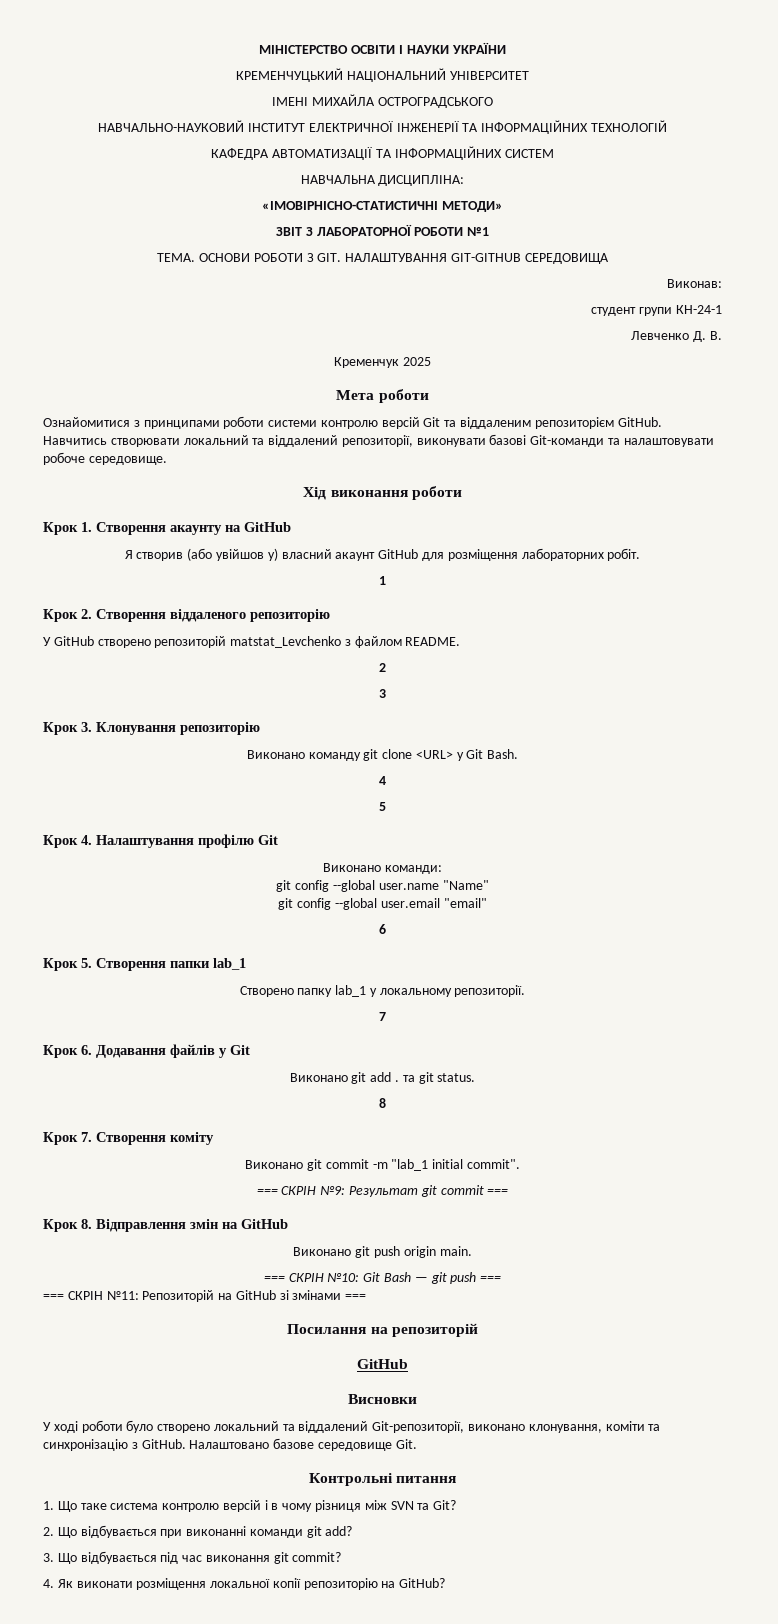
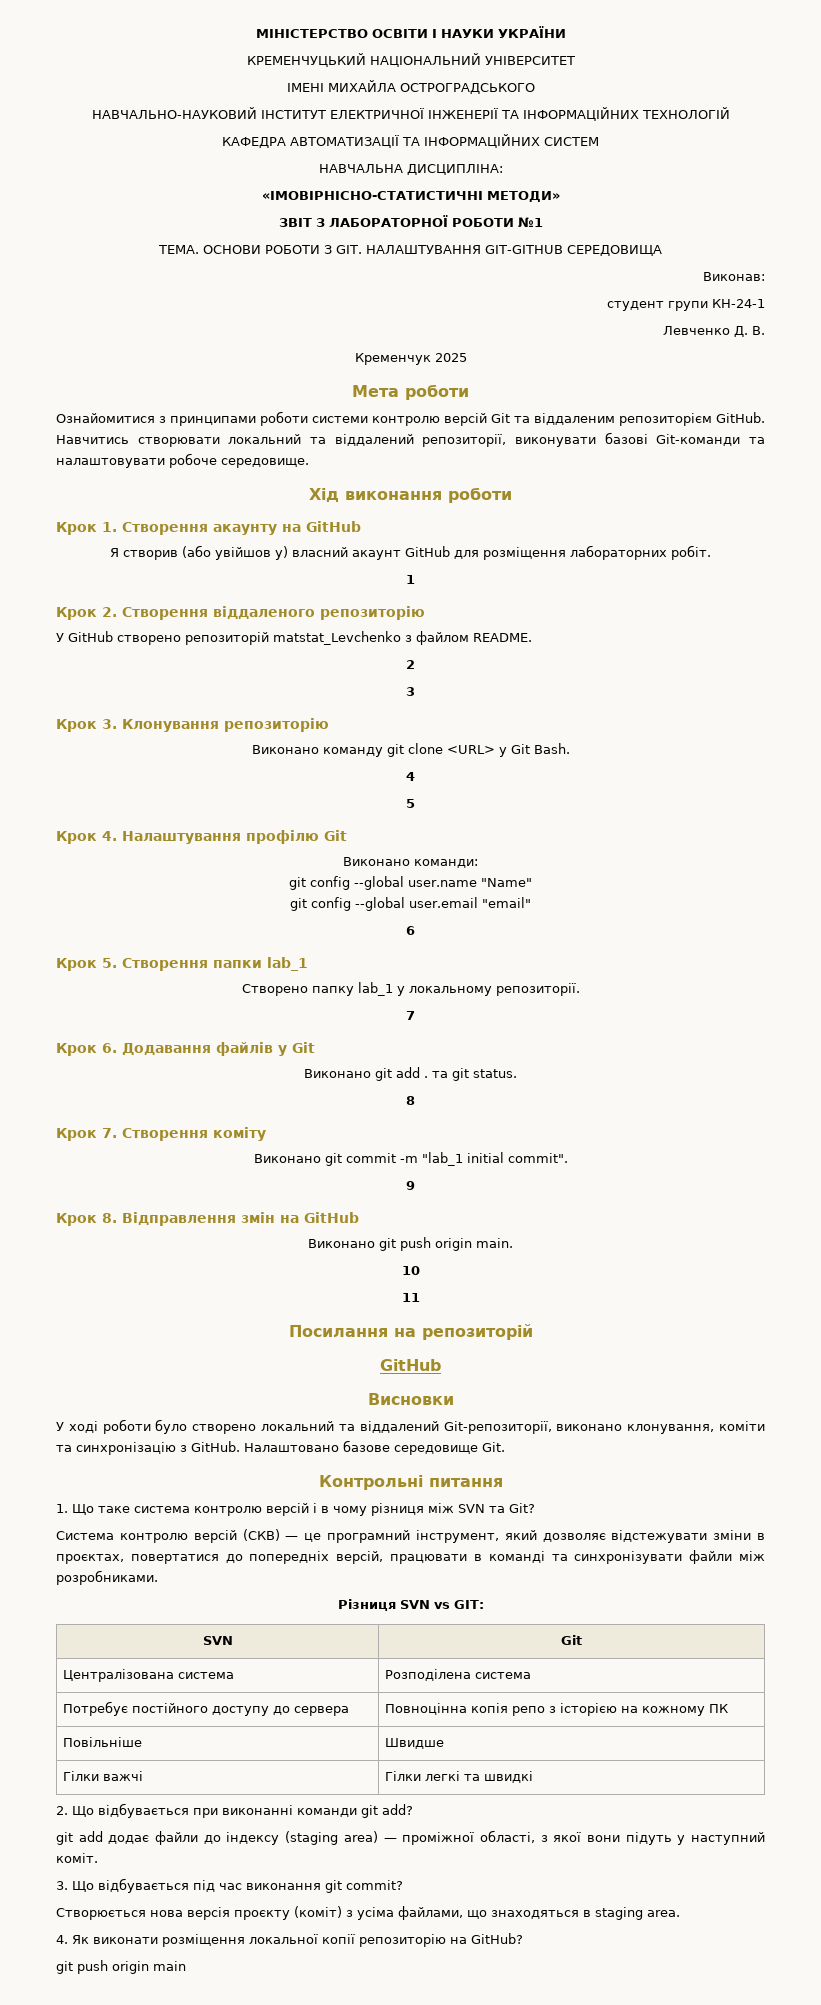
[256,1185,509,1197] === СКРІН №9: Результат git commit === -> [406,1181,415,1190] 9
[263,1272,502,1284] [43,1290,367,1302] === СКРІН №10: Git Bash — git push === // === СКРІН №11: Репозиторій на GitHub зі змінами === -> [401,1266,420,1275] [401,1293,420,1302] 10 // 11
(457, 1505) none -> [56,1529,766,1543] [56,1550,766,1564] [56,1570,158,1585] [337,1599,484,1611] [202,1636,233,1645] [561,1635,582,1645] [63,1669,235,1682] [385,1669,532,1681] [63,1701,350,1716] [385,1703,729,1716] [63,1737,143,1747] [385,1738,445,1749] [63,1771,144,1781] [385,1771,534,1783] // Система контролю версій (СКВ) — це програмний інструмент, який дозволяє відстежувати зміни в проєктах, повертатися до попередніх версій, працювати в команді та синхронізувати файли між розробниками. // Різниця SVN vs GIT: // SVN | Git // Централізована система | Розподілена система // Потребує постійного доступу до сервера | Повноцінна копія репо з історією на кожному ПК // Повільніше | Швидше // Гілки важчі | Гілки легкі та швидкі
(353, 1531) none -> [56,1830,765,1845] [56,1853,98,1863] // git add додає файли до індексу (staging area) — проміжної області, з якої вони підуть у наступний коміт.
(342, 1557) none -> [56,1906,680,1920] // Створюється нова версія проєкту (коміт) з усіма файлами, що знаходяться в staging area.
(446, 1583) none -> [56,1960,186,1974] // git push origin main

